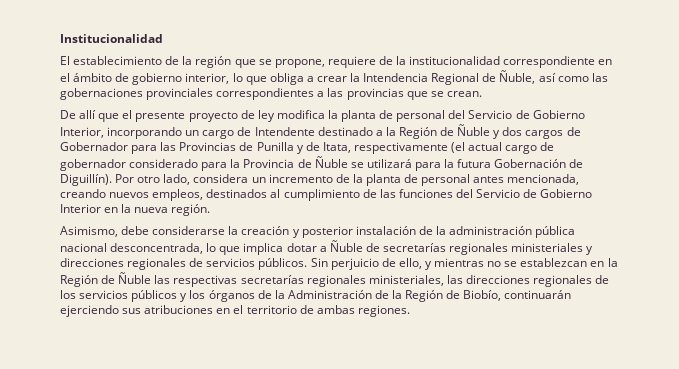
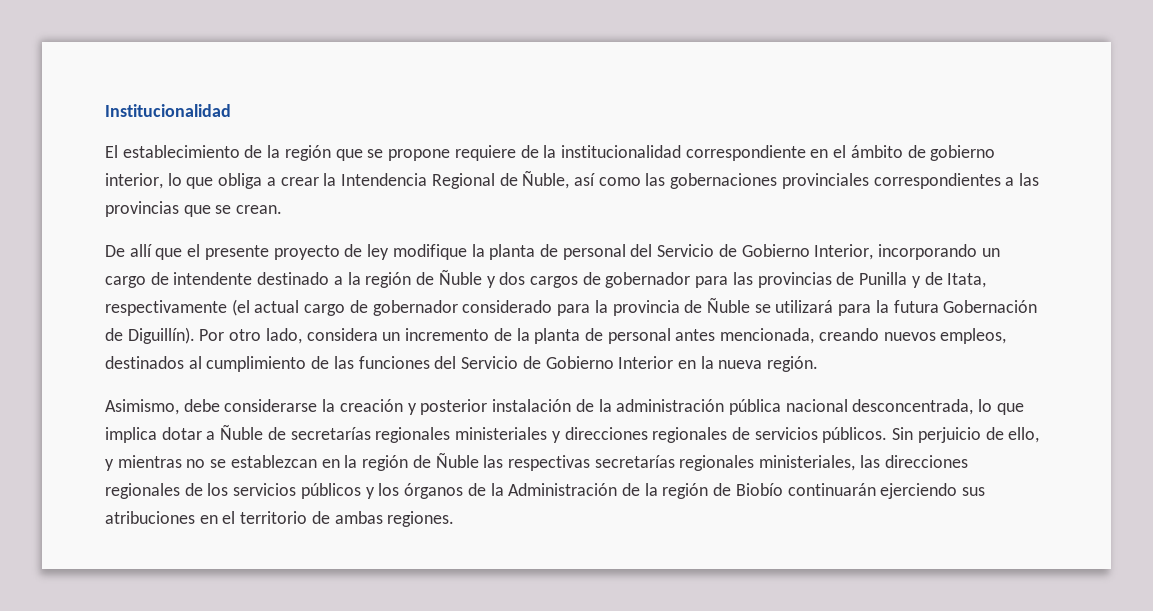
[274,59,325,68] propone, -> [388,149,451,161] propone
[276,110,325,119] modifica -> [392,244,467,260] modifique
[254,127,315,136] Intendente -> [173,272,253,285] intendente
[398,127,437,139] Región -> [365,272,412,288] región
[60,142,128,151] Gobernador -> [605,272,691,288] gobernador
[179,142,237,151] Provincias -> [757,272,832,288] provincias
[243,159,295,168] Provincia -> [612,300,680,316] provincia
[60,275,98,287] Región -> [362,455,409,471] región
[405,290,502,302] Región de Biobío, -> [662,483,783,499] región de Biobío

